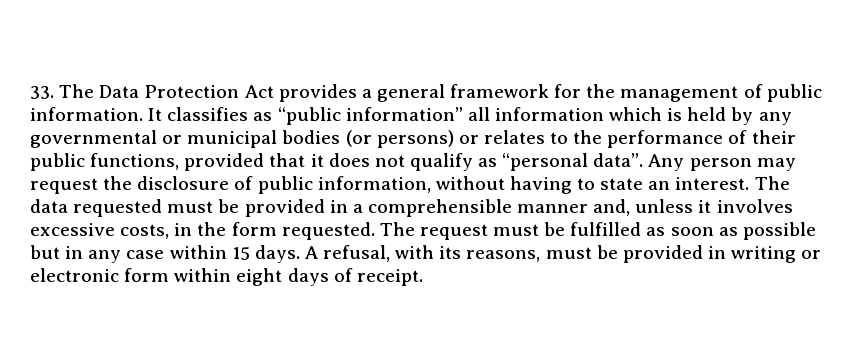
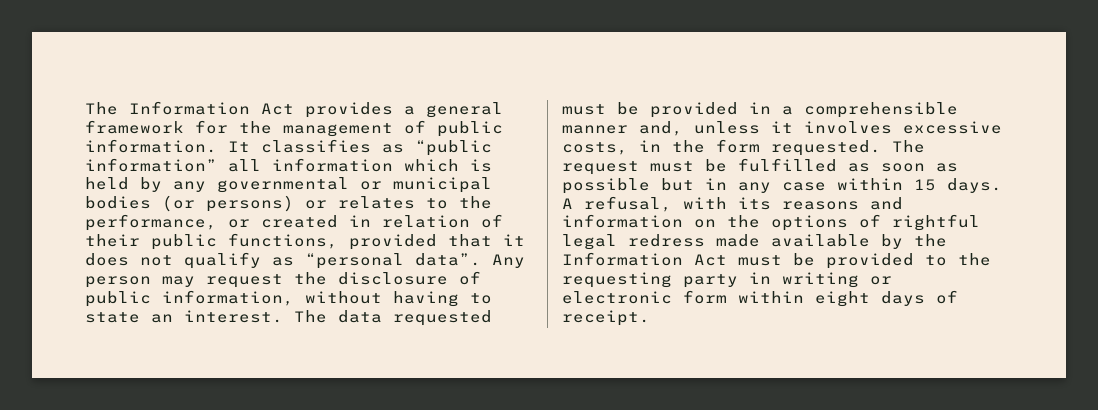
[30,84,240,99] 33. The Data Protection -> [85,101,250,115] The Information
[607,130,724,148] performance -> [85,214,470,231] performance, or created in relation
[466,245,703,263] reasons, must be provided -> [782,197,903,210] [562,214,980,231] [562,234,947,250] [562,252,991,269] [562,272,738,288] reasons and information on the options of rightful legal redress made available by the Information Act must be provided to the requesting party

